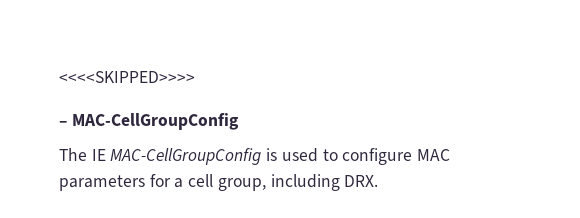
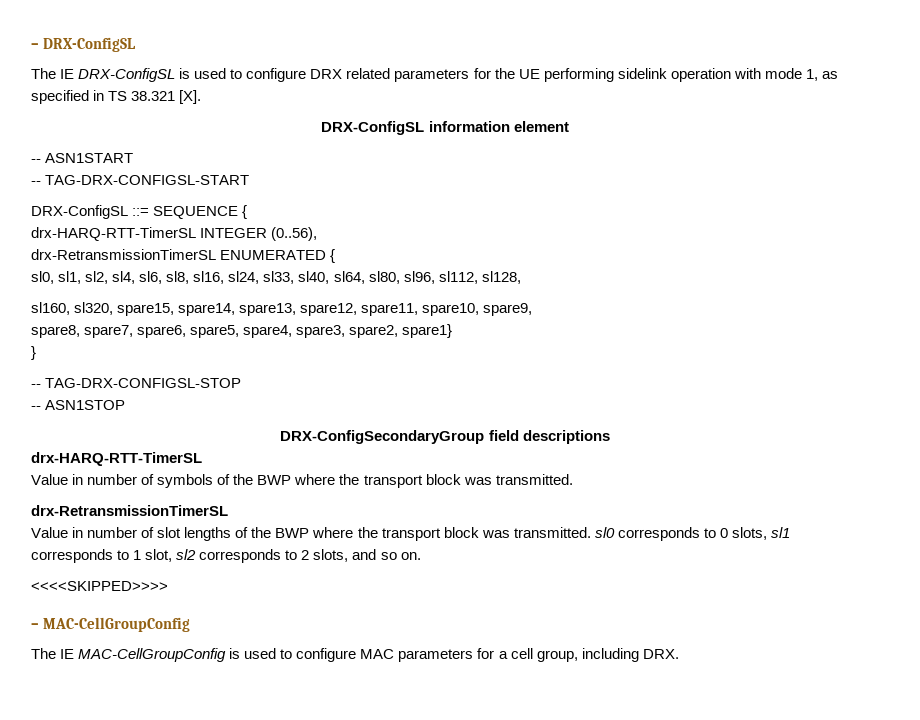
(59, 77) none -> [31,37,137,52] [31,68,838,82] [31,90,202,104] [321,121,569,135] [31,153,134,163] [31,175,250,185] [31,205,248,219] [31,227,318,241] [31,249,336,263] [31,271,521,284] [31,302,533,316] [31,324,453,338] [31,346,36,360] [31,378,242,388] [31,400,126,410] [280,430,610,444] [31,452,202,466] [31,474,573,488] [31,505,228,516] [31,527,790,541] [31,549,421,563] – DRX-ConfigSL // The IE DRX-ConfigSL is used to configure DRX related parameters for the UE performing sidelink operation with mode 1, as specified in TS 38.321 [X]. // DRX-ConfigSL information element // -- ASN1START // -- TAG-DRX-CONFIGSL-START // DRX-ConfigSL ::= SEQUENCE { // drx-HARQ-RTT-TimerSL INTEGER (0..56), // drx-RetransmissionTimerSL ENUMERATED { // sl0, sl1, sl2, sl4, sl6, sl8, sl16, sl24, sl33, sl40, sl64, sl80, sl96, sl112, sl128, // sl160, sl320, spare15, spare14, spare13, spare12, spare11, spare10, spare9, // spare8, spare7, spare6, spare5, spare4, spare3, spare2, spare1} // } // -- TAG-DRX-CONFIGSL-STOP // -- ASN1STOP // DRX-ConfigSecondaryGroup field descriptions // drx-HARQ-RTT-TimerSL // Value in number of symbols of the BWP where the transport block was transmitted. // drx-RetransmissionTimerSL // Value in number of slot lengths of the BWP where the transport block was transmitted. sl0 corresponds to 0 slots, sl1 corresponds to 1 slot, sl2 corresponds to 2 slots, and so on. //

